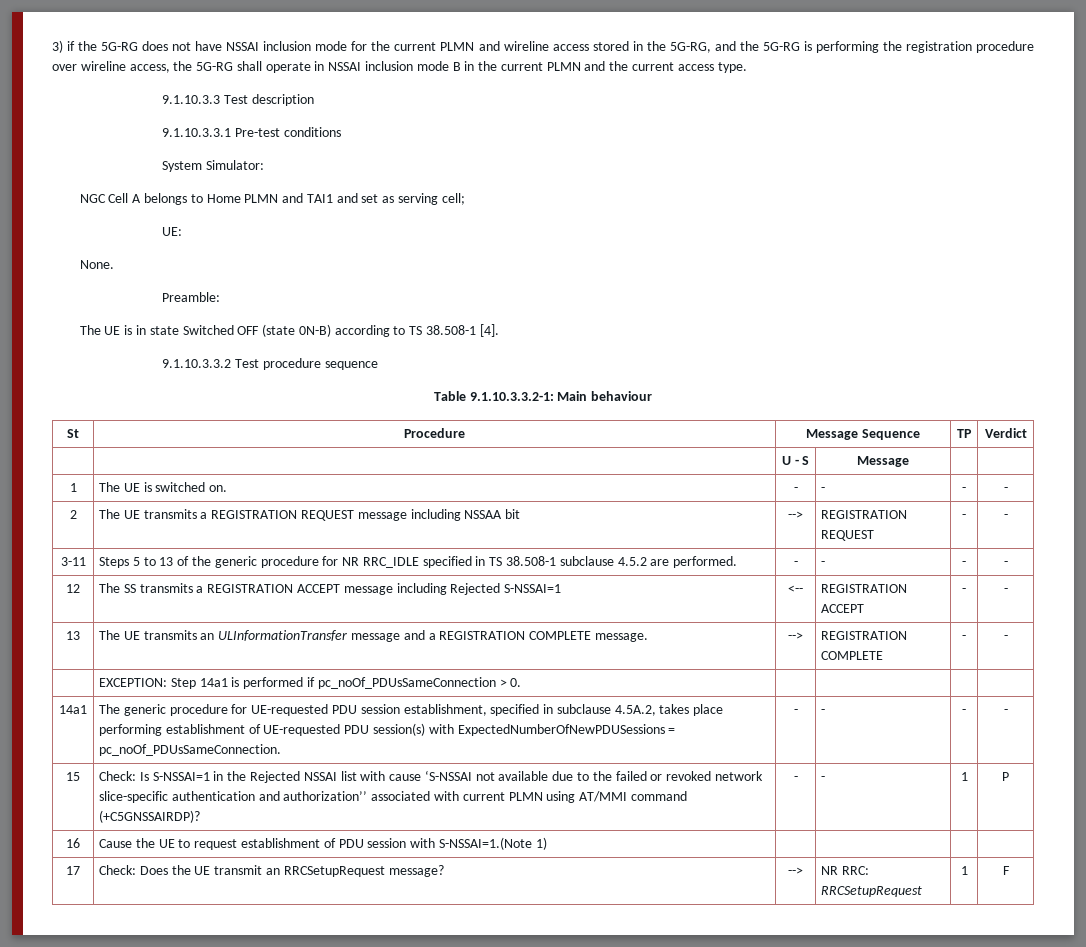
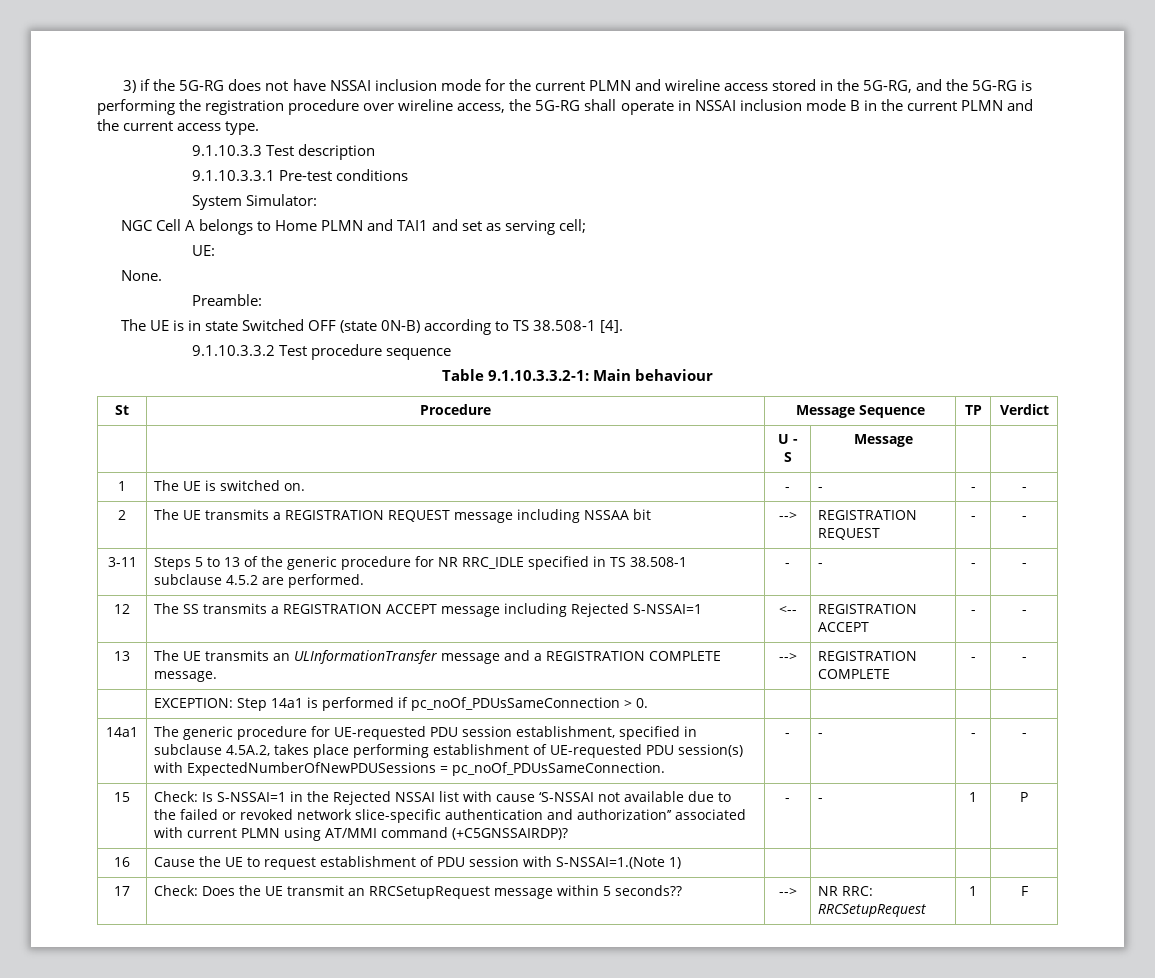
[388,865,444,877] message? -> [494,885,683,899] message within 5 seconds??

